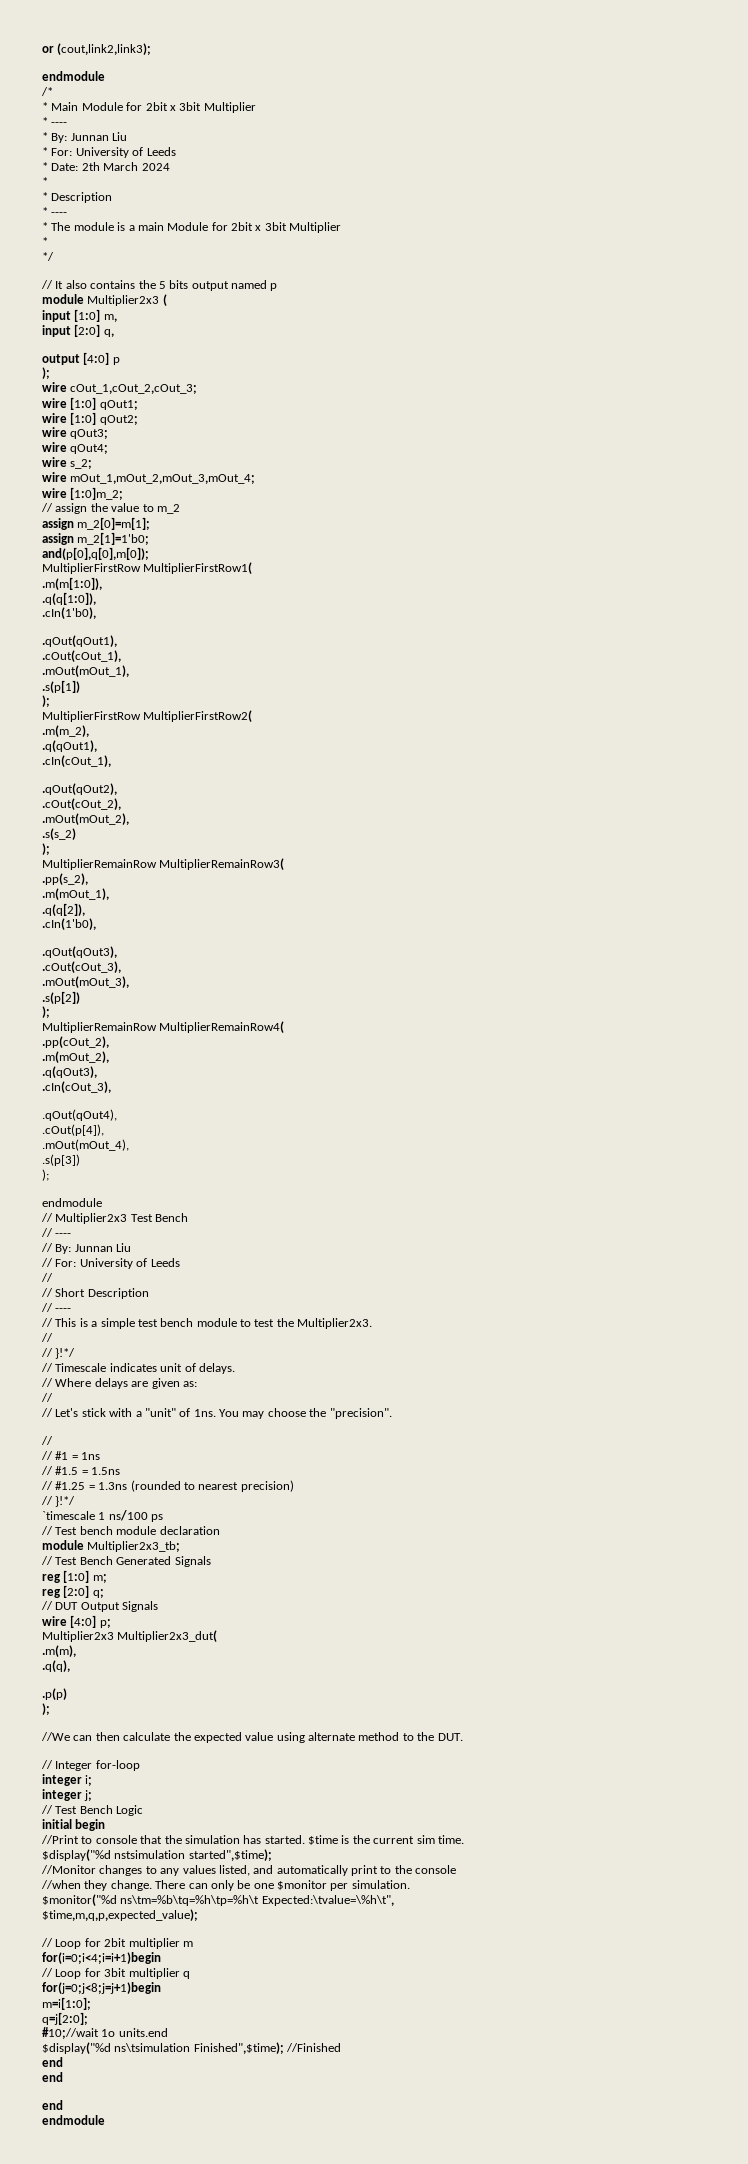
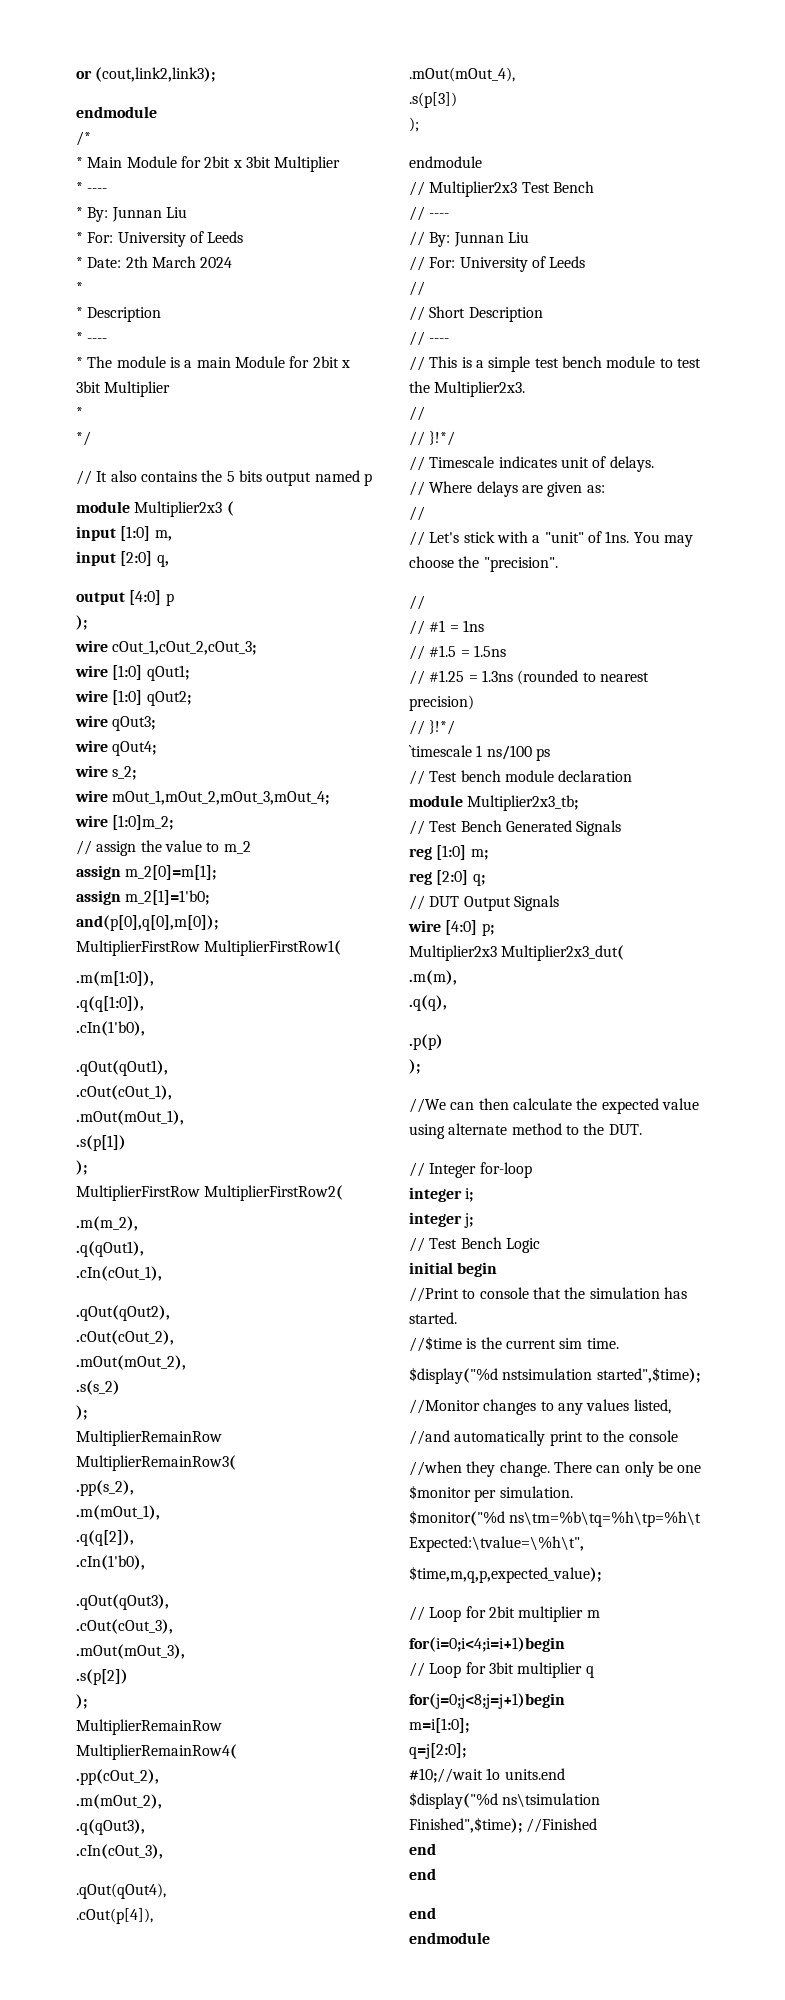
[308,1835,338,1845] $time -> [409,1336,462,1352] // //$time
[253,1865,274,1874] and -> [409,1430,450,1445] // //and

